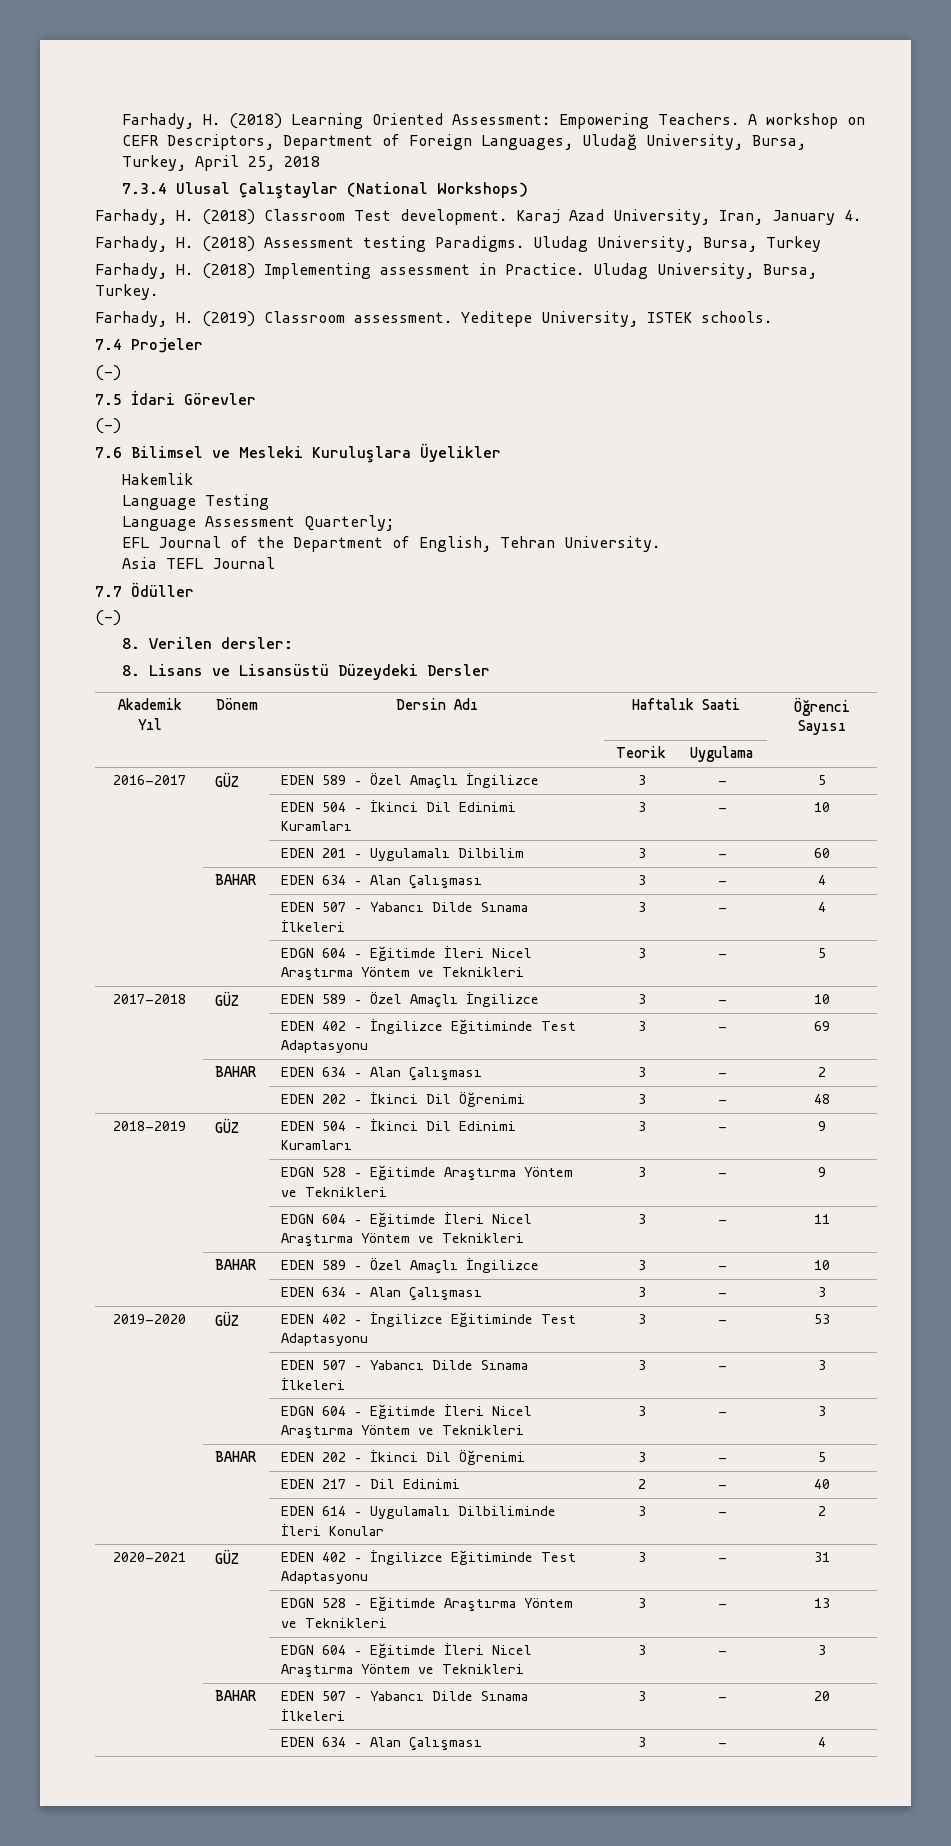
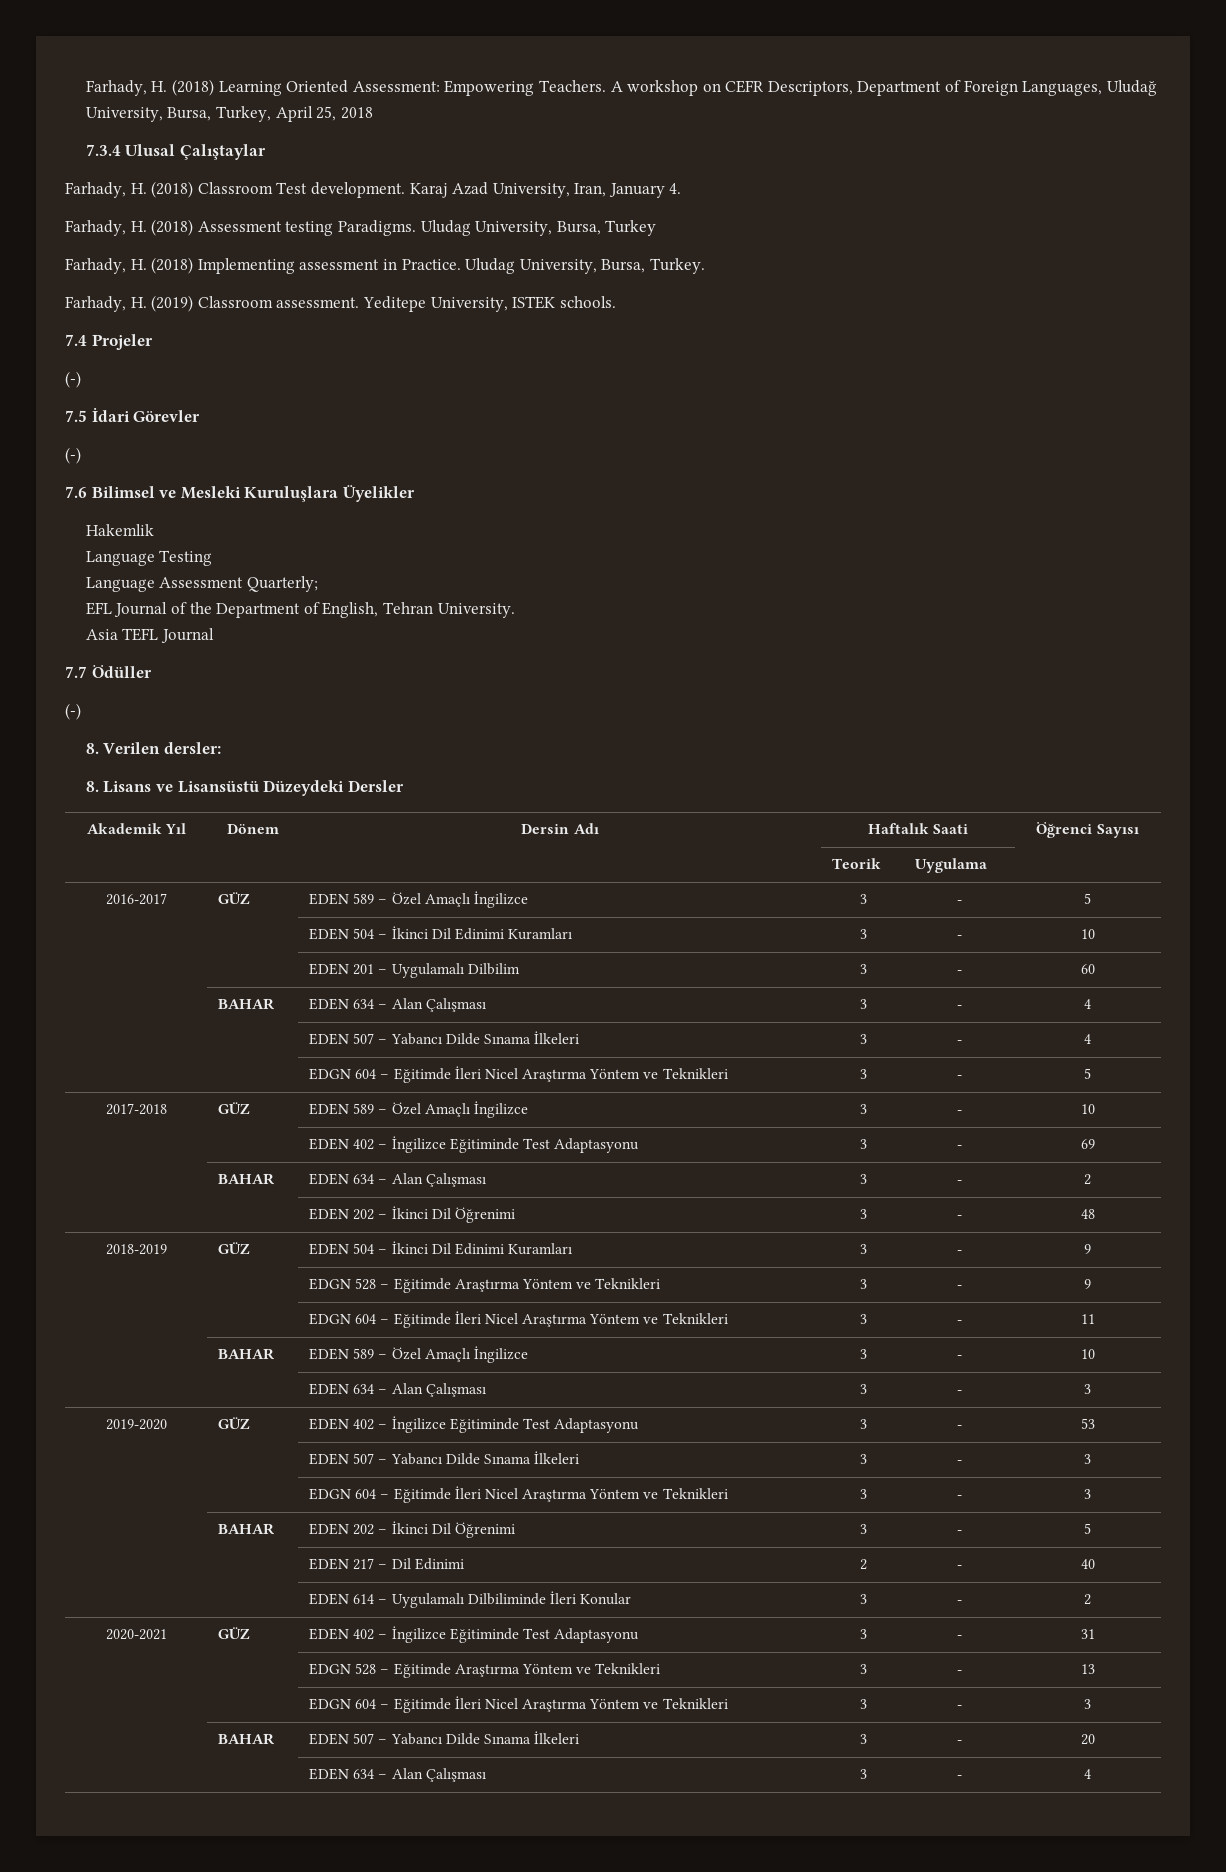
[347,182,529,198] (National Workshops) -> (267, 152) none

